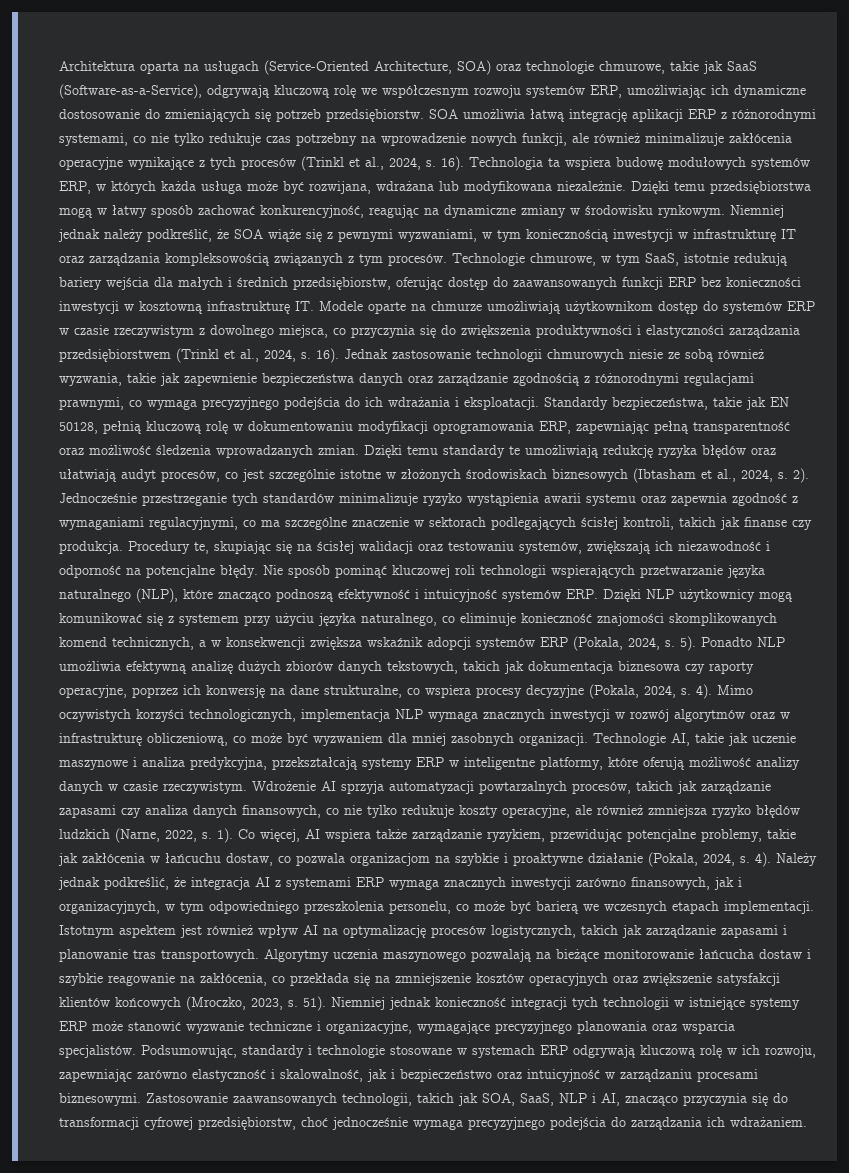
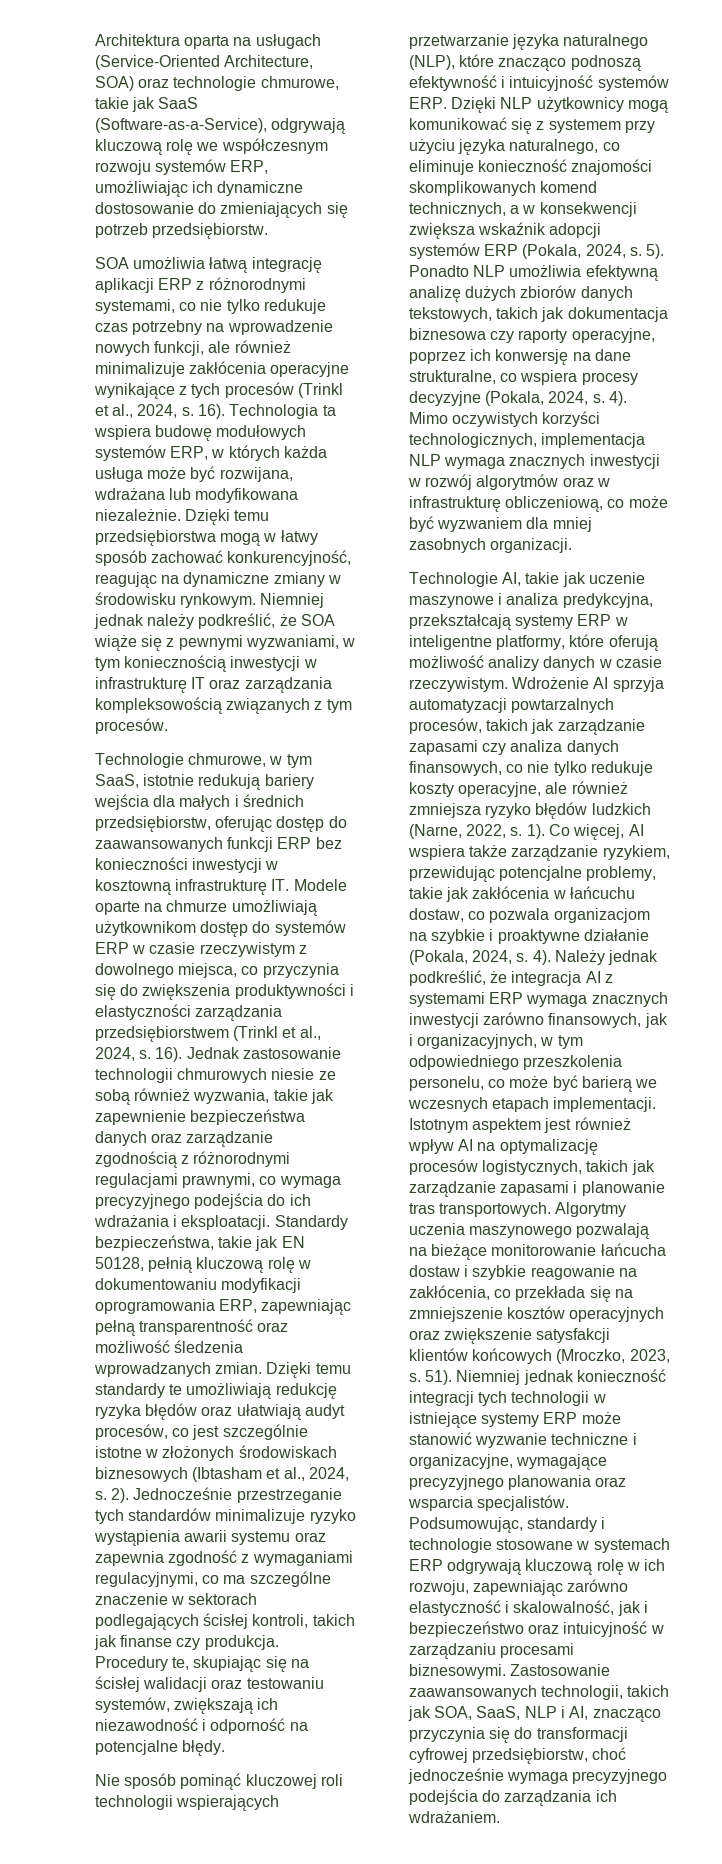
(424, 115) none -> (269, 231) //
(447, 260) none -> (168, 726) //
(258, 571) none -> (226, 1748) //
(588, 739) none -> (573, 545) //

